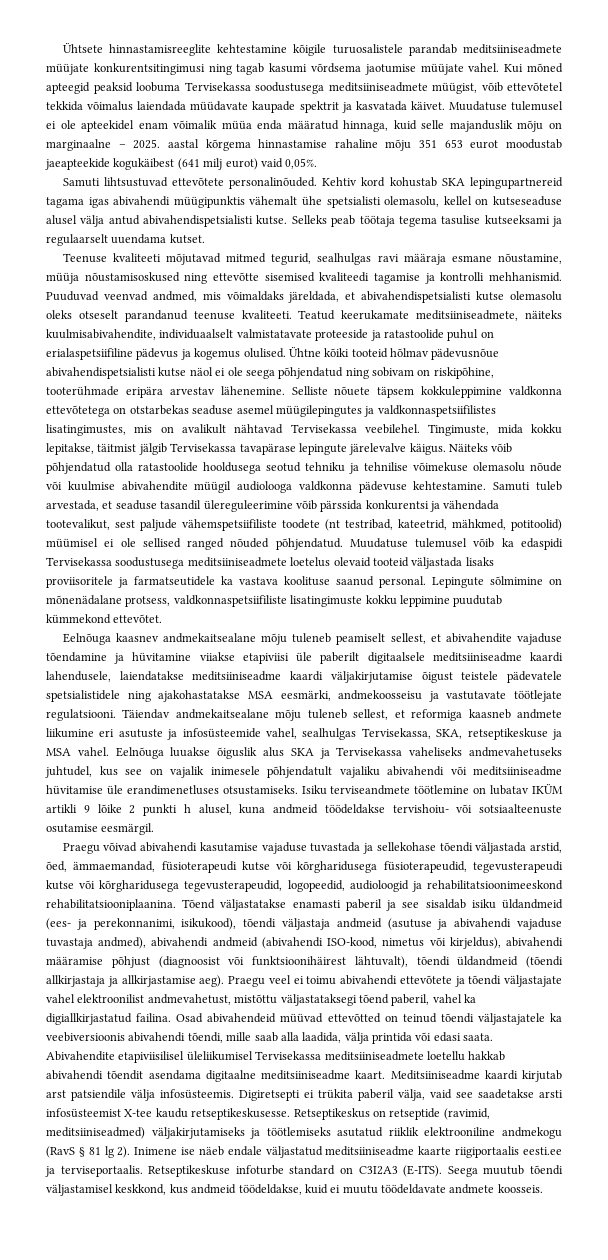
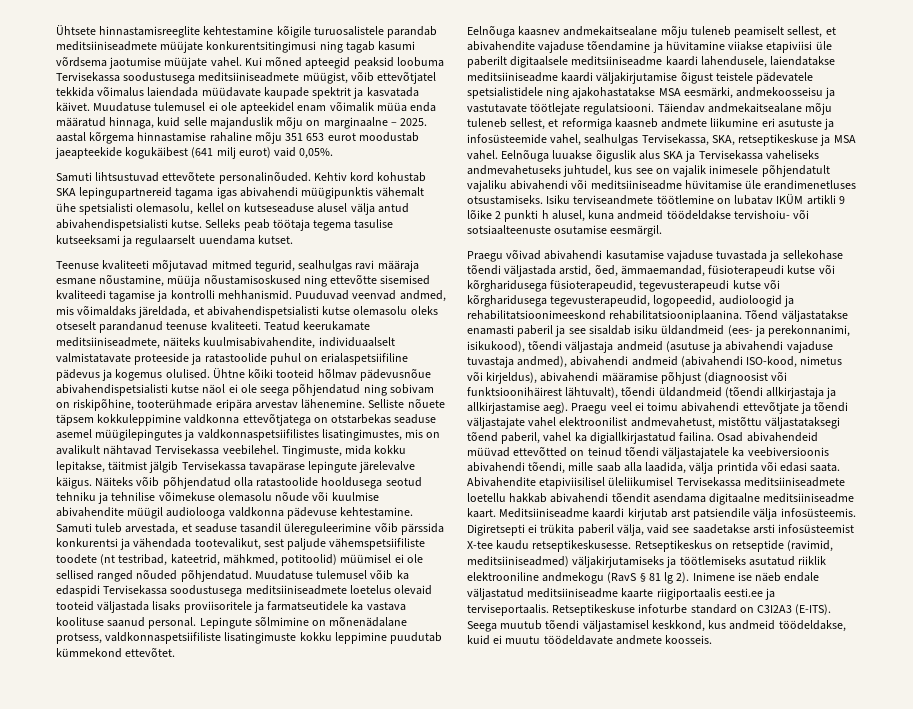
[507,82,563,91] ettevõtetel -> [377,71,437,84] ettevõtjatel
[46,405,110,417] ettevõtetega -> [242,413,311,426] ettevõtjatega
[399,975,452,984] ettevõtete -> [742,401,799,414] ettevõtjate

